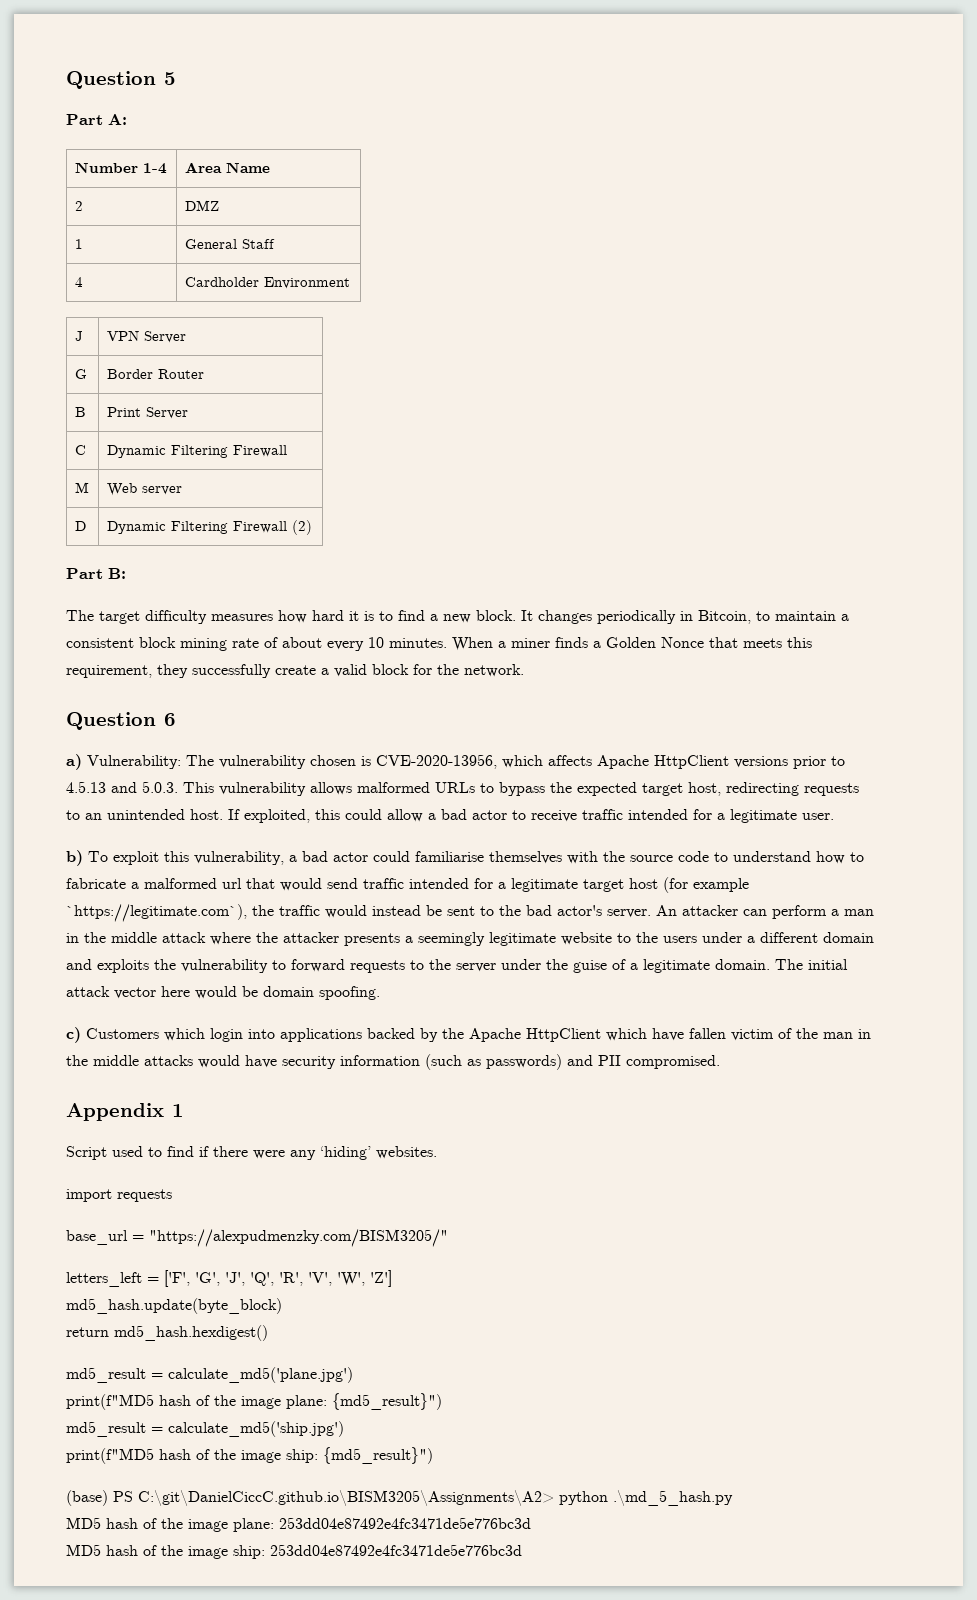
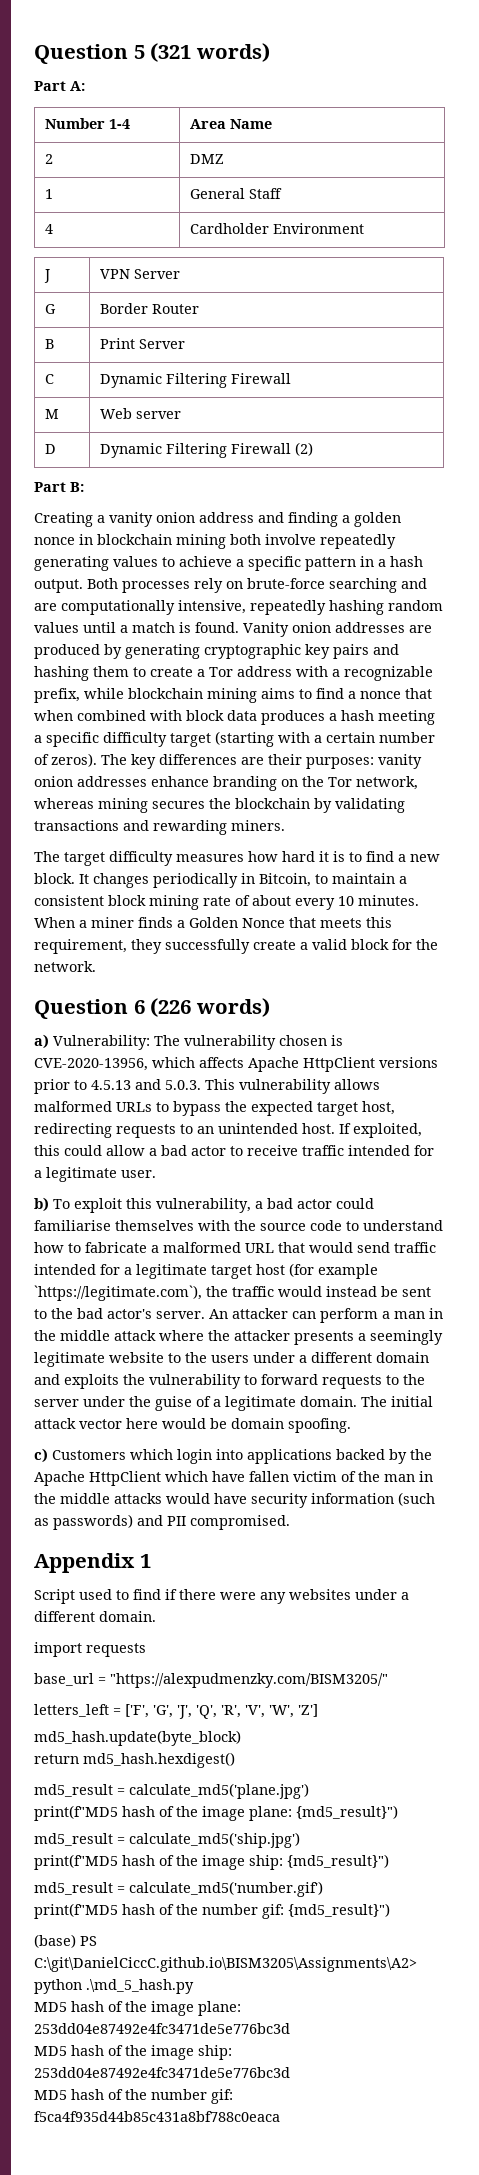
(176, 78) none -> [150,43,270,62] (321 words)
(126, 573) none -> [34,512,401,527] [34,534,396,549] [34,556,423,571] [34,578,427,593] [34,600,443,615] [34,622,432,637] [34,644,399,659] [34,666,433,681] [34,688,432,703] [34,710,435,725] [34,731,435,747] [34,753,422,769] [34,776,418,791] [34,798,405,813] [34,820,285,835] // Creating a vanity onion address and finding a golden nonce in blockchain mining both involve repeatedly generating values to achieve a specific pattern in a hash output. Both processes rely on brute-force searching and are computationally intensive, repeatedly hashing random values until a match is found. Vanity onion addresses are produced by generating cryptographic key pairs and hashing them to create a Tor address with a recognizable prefix, while blockchain mining aims to find a nonce that when combined with block data produces a hash meeting a specific difficulty target (starting with a certain number of zeros). The key differences are their purposes: vanity onion addresses enhance branding on the Tor network, whereas mining secures the blockchain by validating transactions and rewarding miners.
(176, 719) none -> [150,998,270,1017] (226 words)
[222,878,242,889] url -> [245,1243,274,1253] URL
[320,1146,437,1160] ‘hiding’ websites. -> [289,1589,409,1600] [34,1611,156,1622] websites under a different domain.
(433, 1455) none -> [34,1881,323,1897] [34,1903,390,1919] // md5_result = calculate_md5('number.gif') // print(f"MD5 hash of the number gif: {md5_result}")
(522, 1550) none -> [34,2089,233,2104] [34,2111,280,2122] // MD5 hash of the number gif: f5ca4f935d44b85c431a8bf788c0eaca

